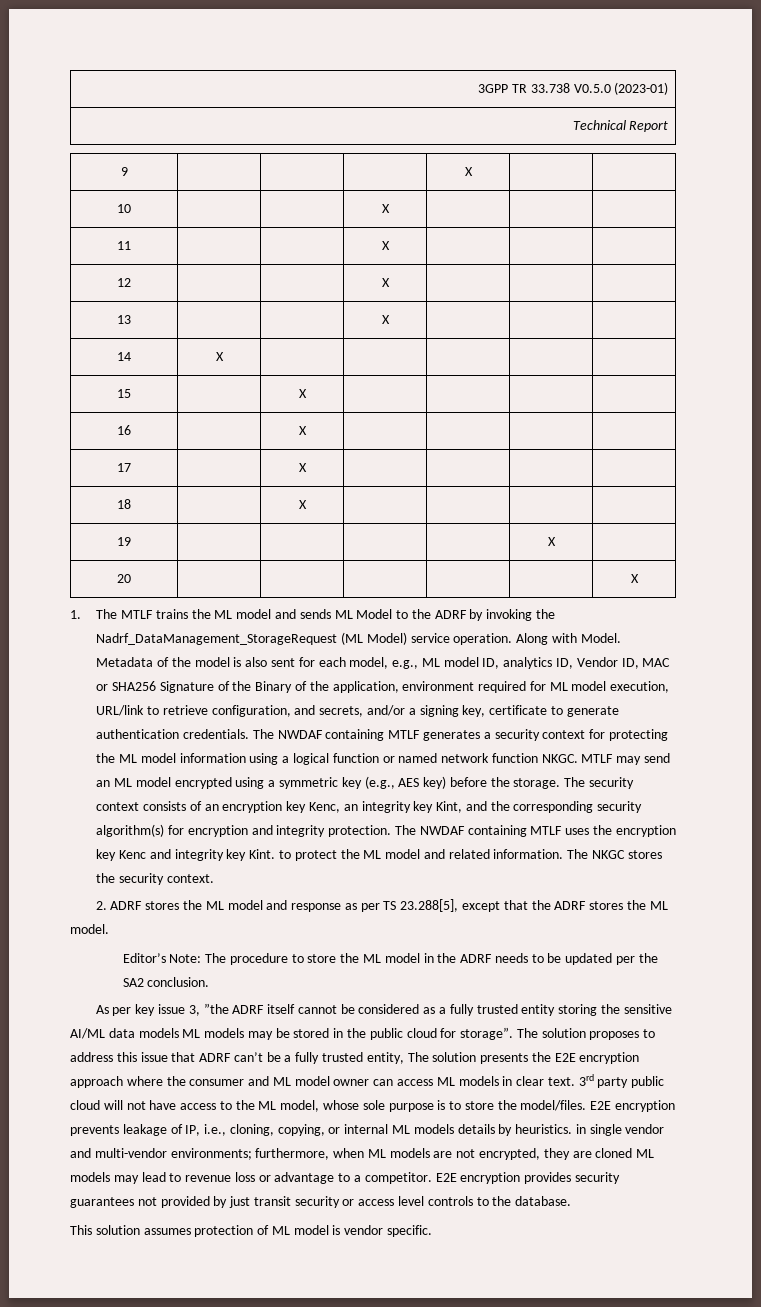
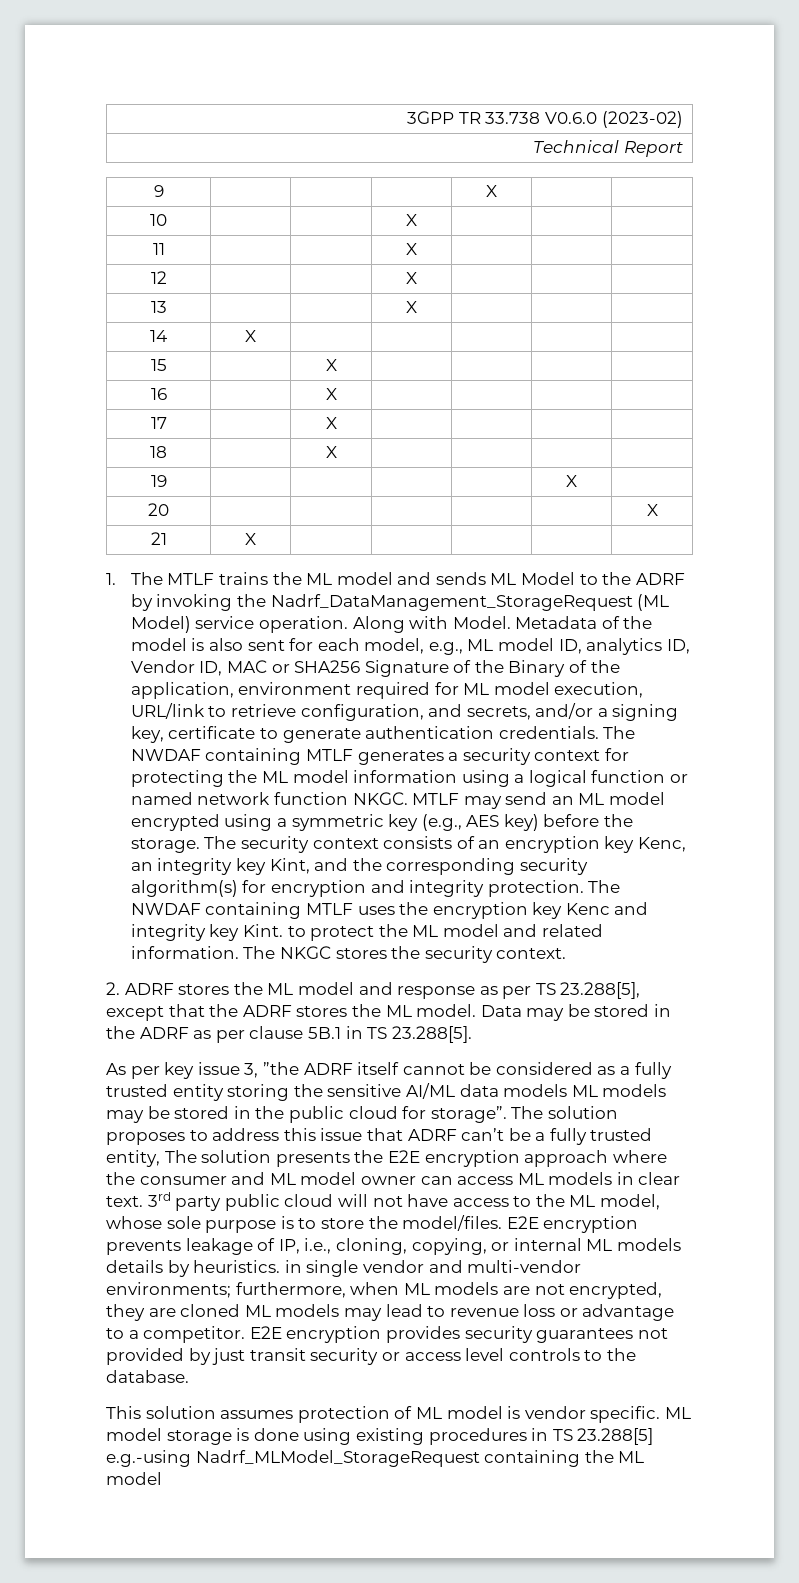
[573,82,669,95] V0.5.0 (2023-01) -> [545,111,683,128] V0.6.0 (2023-02)
(639, 578) none -> [150,532,167,545] [245,533,256,545] // 21 | X | | | | |
[122,953,658,965] [122,977,210,987] // Editor’s Note: The procedure to store the ML model in the ADRF needs to be updated per the SA2 conclusion. -> [480,1004,672,1021] [106,1026,472,1043] Data may be stored in the ADRF as per clause 5B.1 in TS 23.288[5].
(433, 1231) none -> [664,1407,691,1419] [106,1428,654,1445] [106,1450,645,1467] [106,1472,162,1485] ML model storage is done using existing procedures in TS 23.288[5] e.g.-using Nadrf_MLModel_StorageRequest containing the ML model

